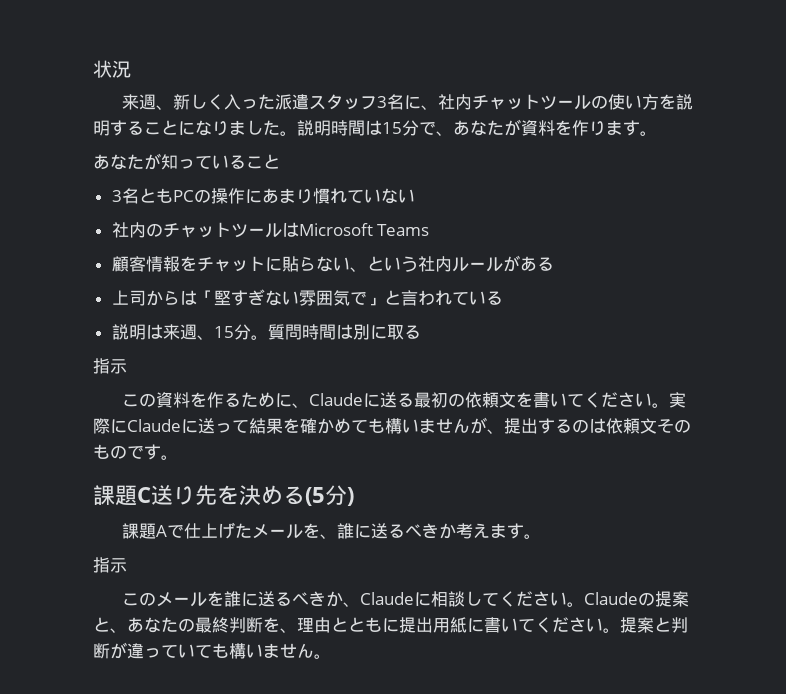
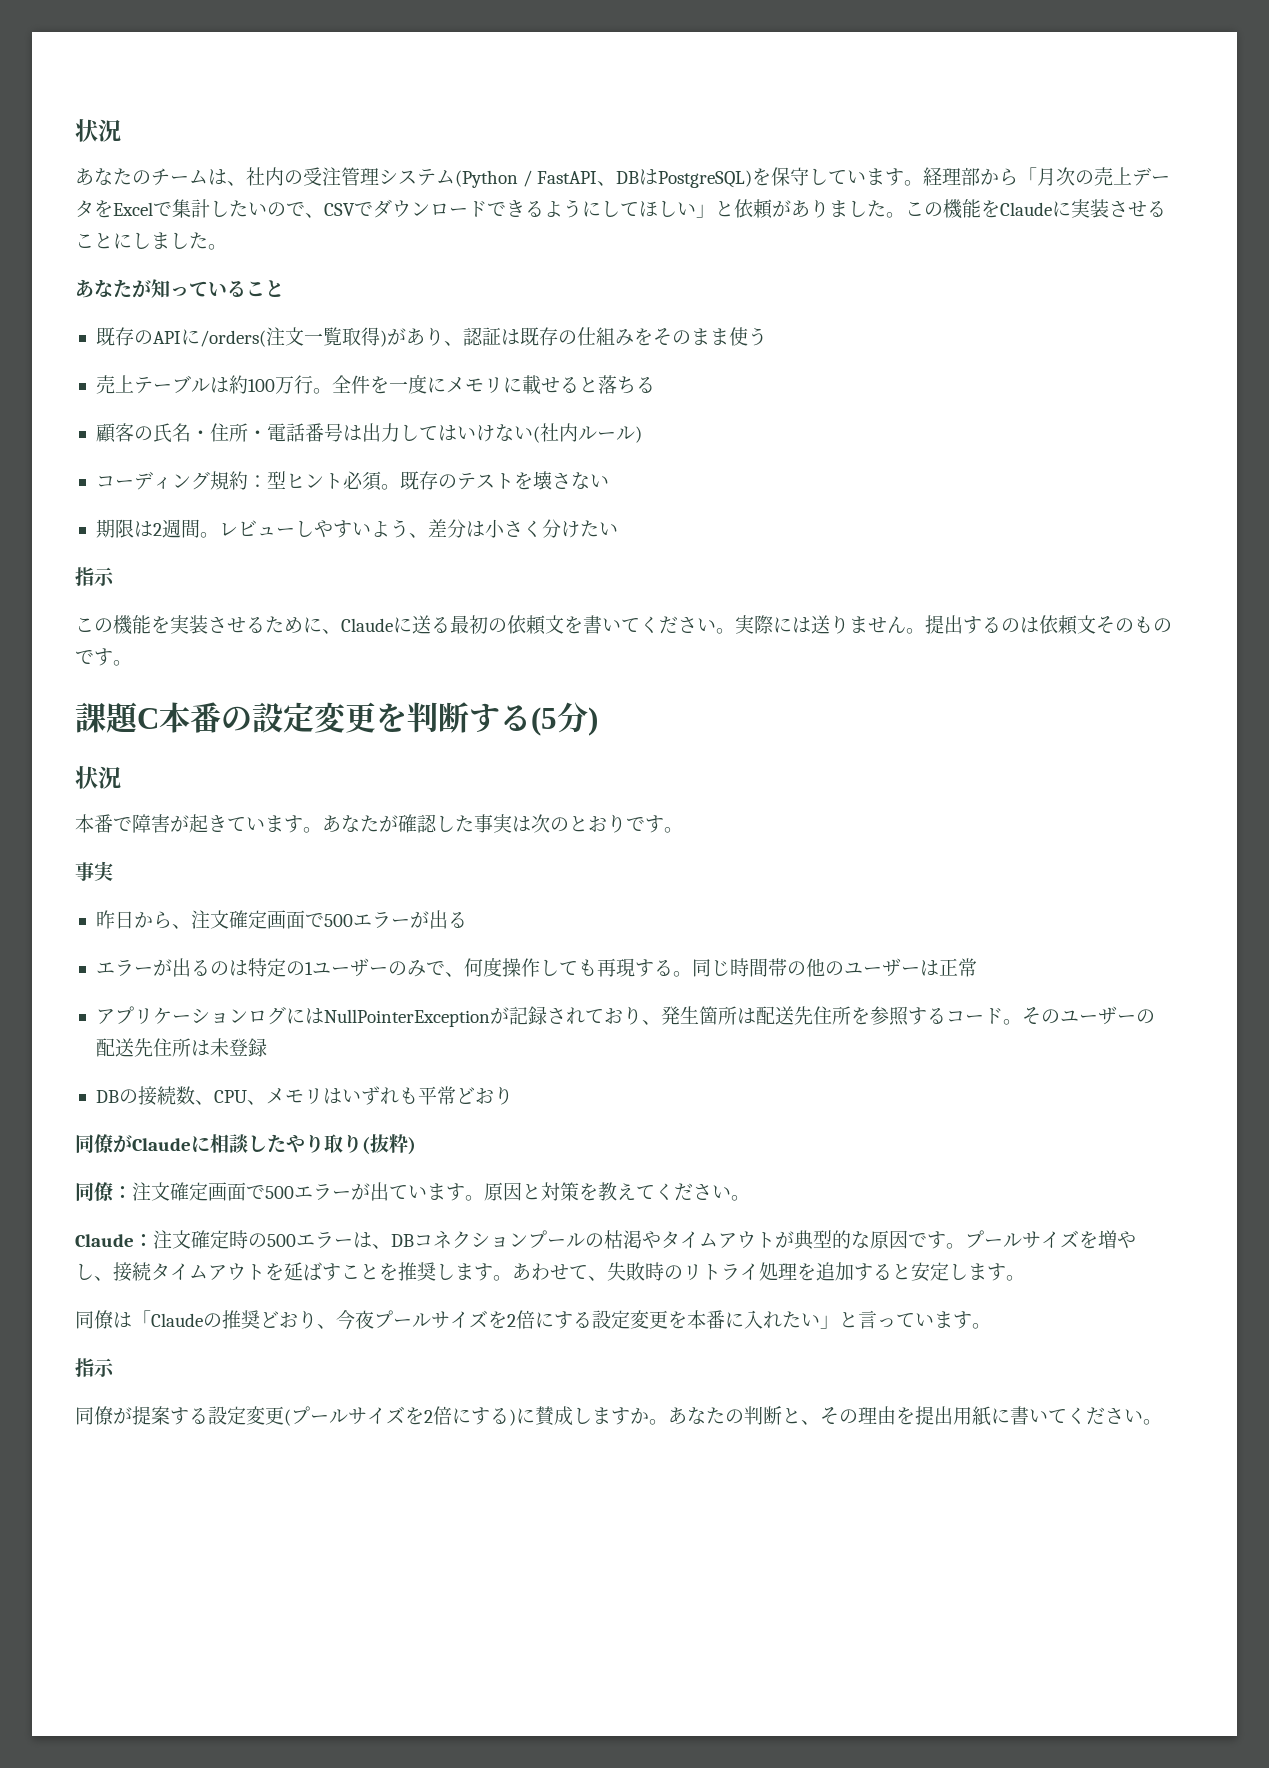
[93,60,131,78] [121,94,693,110] [93,119,640,136] 状況 // 来週、新しく入った派遣スタッフ3名に、社内チャットツールの使い方を説明することになりました。説明時間は15分で、あなたが資料を作ります -> [75,119,121,142] [75,167,1171,188] [75,199,1166,219] [75,232,208,249] 状況 // あなたのチームは、社内の受注管理システム(Python / FastAPI、DBはPostgreSQL)を保守しています。経理部から「月次の売上データをExcelで集計したいので、CSVでダウンロードできるようにしてほしい」と依頼がありました。この機能をClaudeに実装させることにしました
[111,188,415,204] [111,222,430,238] [111,255,554,272] [111,289,503,306] [111,324,421,340] [93,358,127,374] [121,392,224,408] 3名ともPCの操作にあまり慣れていない // 社内のチャットツールはMicrosoft Teams // 顧客情報をチャットに貼らない、という社内ルールがある // 上司からは「堅すぎない雰囲気で」と言われている // 説明は来週、15分。質問時間は別に取る // 指示 // この資料を作 -> [95,327,767,347] [95,375,655,395] [95,423,642,443] [95,471,609,491] [95,519,618,538] [75,567,115,586] [75,615,246,635] 既存のAPIに/orders(注文一覧取得)があり、認証は既存の仕組みをそのまま使う // 売上テーブルは約100万行。全件を一度にメモリに載せると落ちる // 顧客の氏名・住所・電話番号は出力してはいけない(社内ルール) // コーディング規約：型ヒント必須。既存のテストを壊さない // 期限は2週間。レビューしやすいよう、差分は小さく分けたい // 指示 // この機能を実装させ
[127,417,504,434] Claudeに送って結果を確かめても構いませんが、 -> [792,615,925,634] は送りません。
[151,485,354,506] [121,522,541,539] [93,557,127,573] [121,591,689,607] [93,617,399,633] 送り先を決める(5分) // 課題Aで仕上げたメールを、誰に送るべきか考えます。 // 指示 // このメールを誰に送るべきか、Claudeに相談してください。Claudeの提案と、あなたの最終判断を、理由とともに -> [159,702,598,736] [75,766,121,789] [75,814,683,833] [75,861,113,881] [95,910,467,929] [95,958,977,977] [95,1006,1155,1027] [95,1038,267,1057] [95,1086,513,1106] [75,1134,416,1155] [75,1182,750,1202] [75,1230,1136,1250] [75,1262,1025,1282] [75,1310,991,1330] [75,1358,115,1377] [75,1406,915,1426] 本番の設定変更を判断する(5分) // 状況 // 本番で障害が起きています。あなたが確認した事実は次のとおりです。 // 事実 // 昨日から、注文確定画面で500エラーが出る // エラーが出るのは特定の1ユーザーのみで、何度操作しても再現する。同じ時間帯の他のユーザーは正常 // アプリケーションログにはNullPointerExceptionが記録されており、発生箇所は配送先住所を参照するコード。そのユーザーの配送先住所は未登録 // DBの接続数、CPU、メモリはいずれも平常どおり // 同僚がClaudeに相談したやり取り(抜粋) // 同僚：注文確定画面で500エラーが出ています。原因と対策を教えてください。 // Claude：注文確定時の500エラーは、DBコネクションプールの枯渇やタイムアウトが典型的な原因です。プールサイズを増やし、接続タイムアウトを延ばすことを推奨します。あわせて、失敗時のリトライ処理を追加すると安定します。 // 同僚は「Claudeの推奨どおり、今夜プールサイズを2倍にする設定変更を本番に入れたい」と言っています。 // 指示 // 同僚が提案する設定変更(プールサイズを2倍にする)に賛成しますか。あなたの判断と、その理由を
[620,617,688,633] [93,642,331,659] 提案と判断が違っていても構いません。 -> (1162, 1422) none

